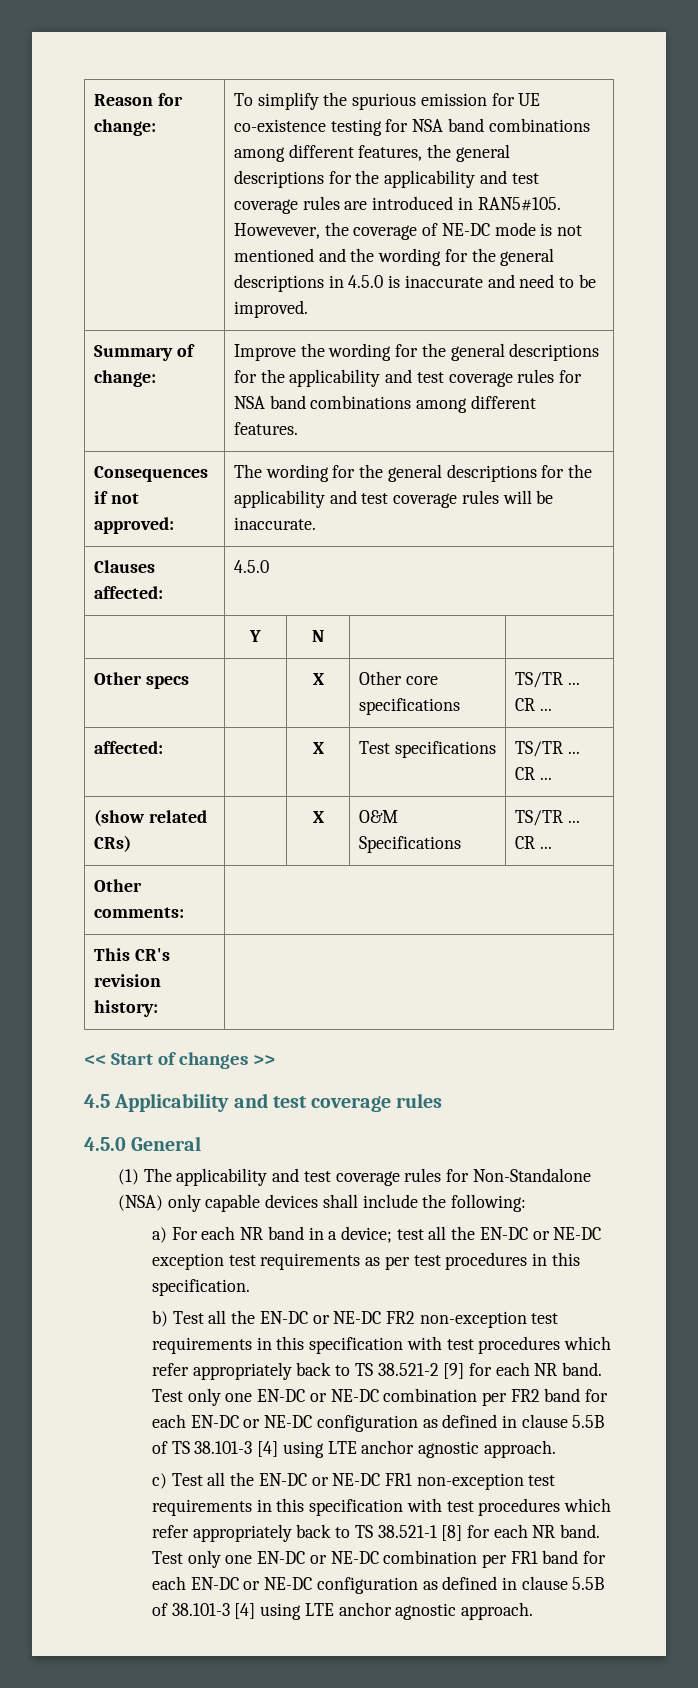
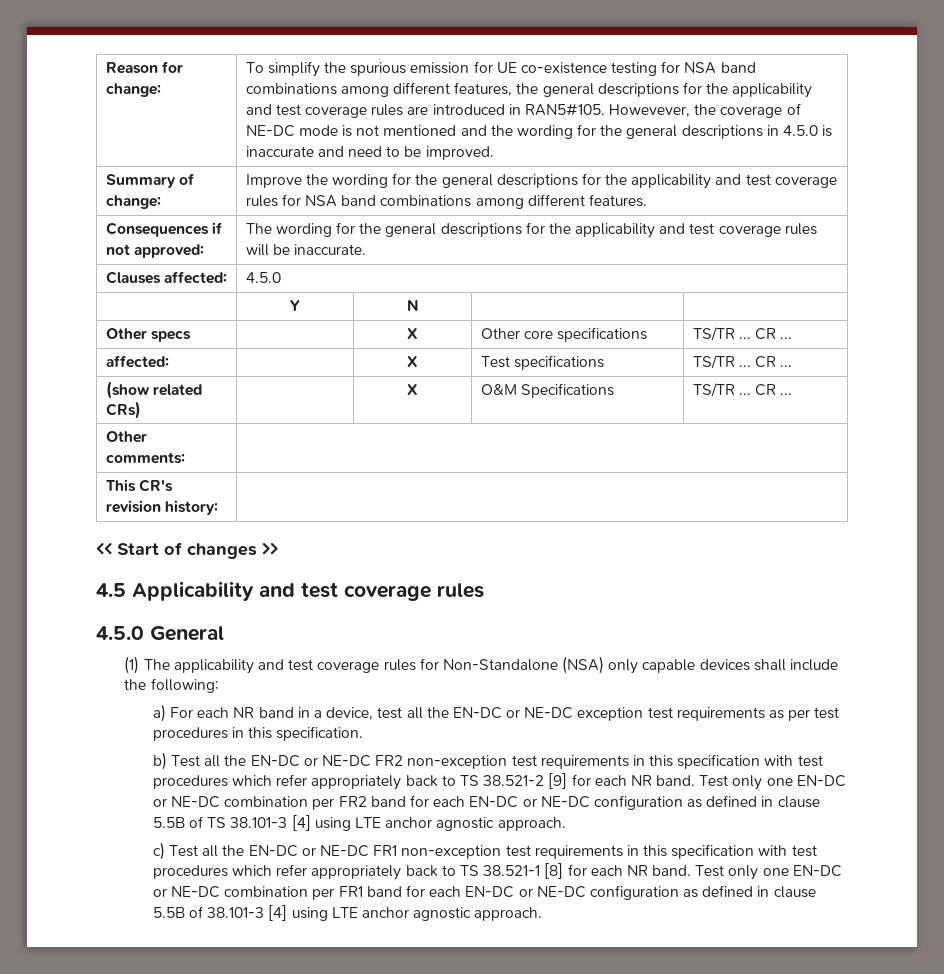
[340,1226,392,1243] device; -> [326,707,374,720] device,

